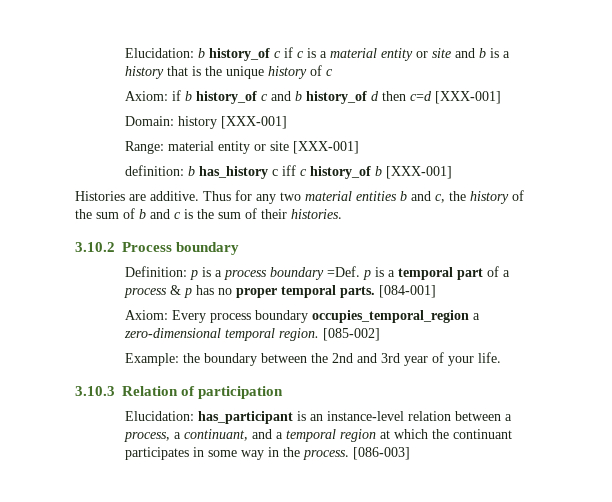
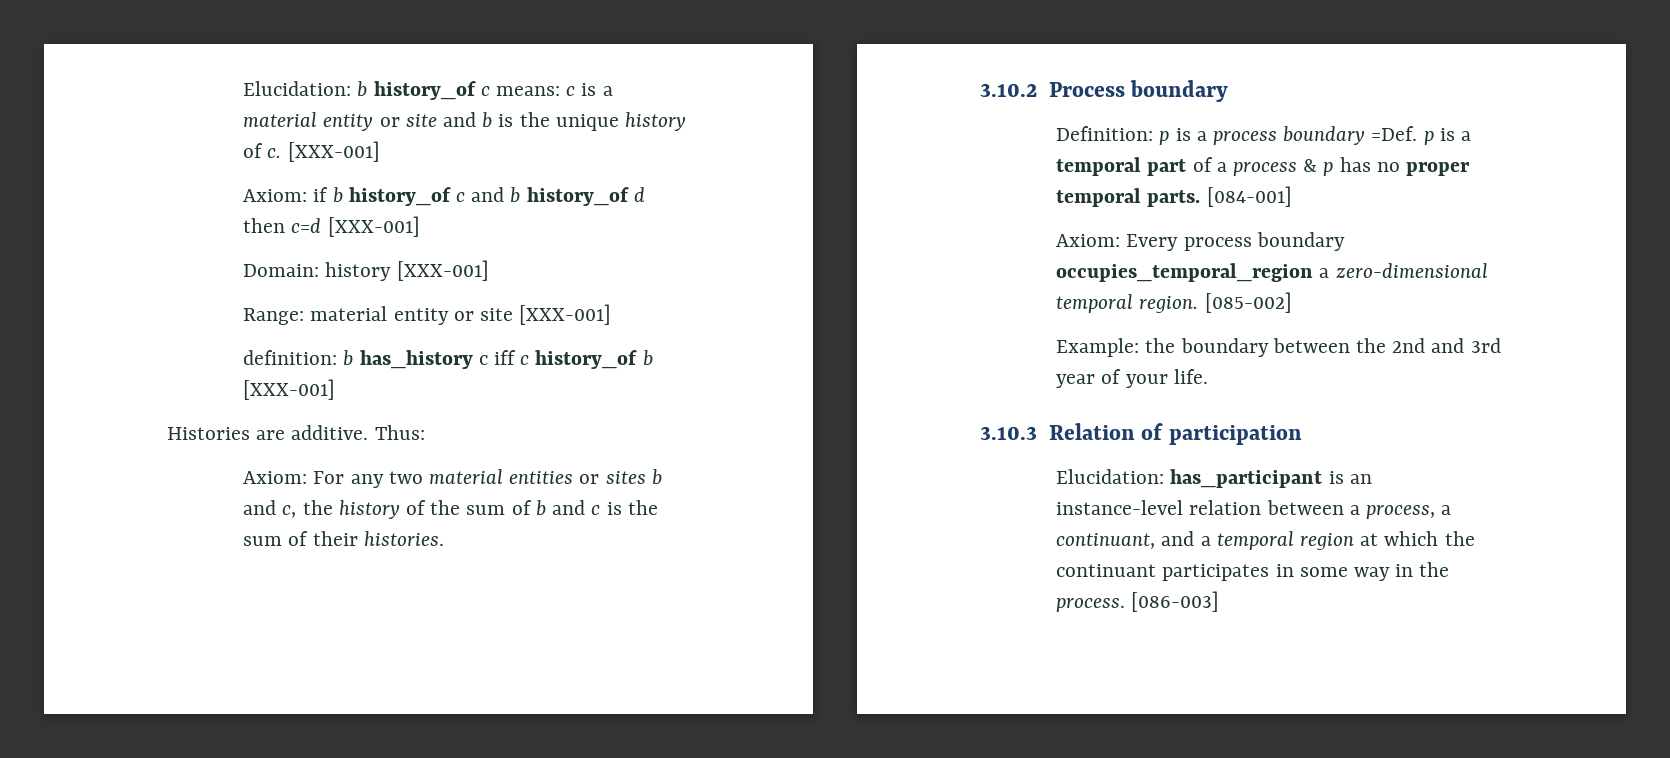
[283,47,293,58] if -> [496,86,561,96] means:
[502,51,510,58] [124,66,201,79] a history that is -> (514, 120) none
[325,69,333,76] c -> [267,141,380,162] c. [XXX-001]
[203,190,252,201] Thus for -> [374,425,425,440] [243,471,345,484] Thus: // Axiom: For
(397, 196) none -> [579,471,646,484] or sites

